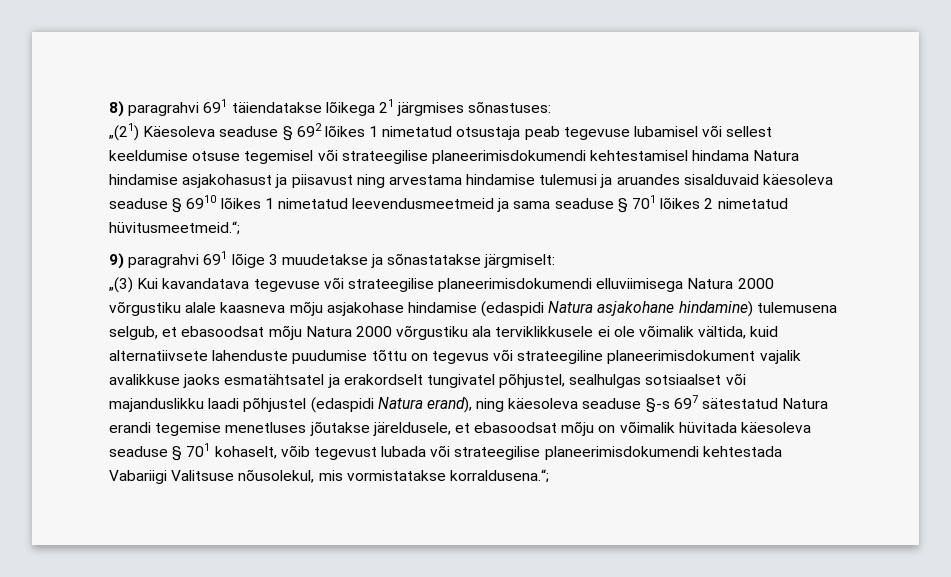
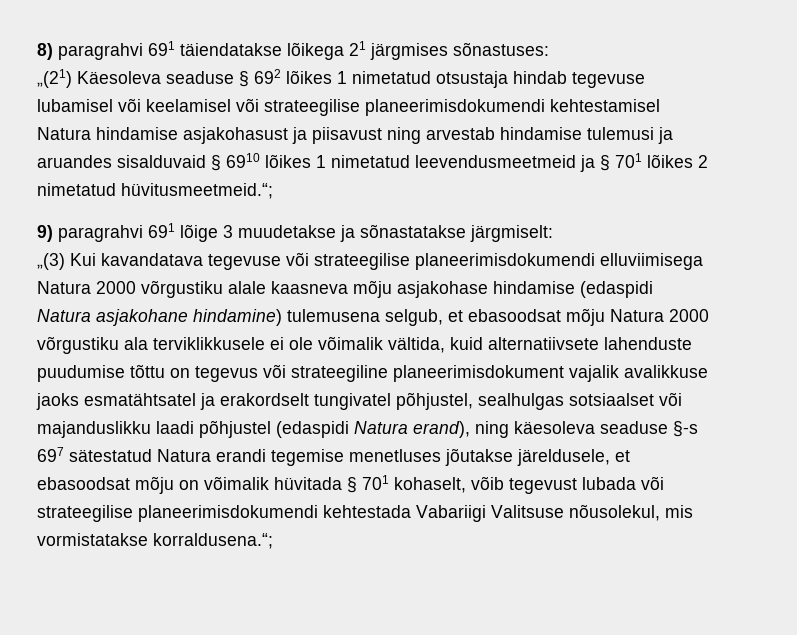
[524,126,560,140] peab -> [513,71,567,84] hindab
[726,126,773,137] [109,150,314,164] sellest keeldumise otsuse tegemisel -> [146,99,231,112] keelamisel
[692,150,750,161] hindama -> (660, 105) none
[388,175,462,185] arvestama -> [426,127,495,140] arvestab
[763,174,834,185] [109,198,168,209] käesoleva seaduse -> (206, 161) none
[513,198,614,209] sama seaduse -> (595, 163) none
[741,422,812,433] [109,446,168,457] käesoleva seaduse -> (342, 483) none

